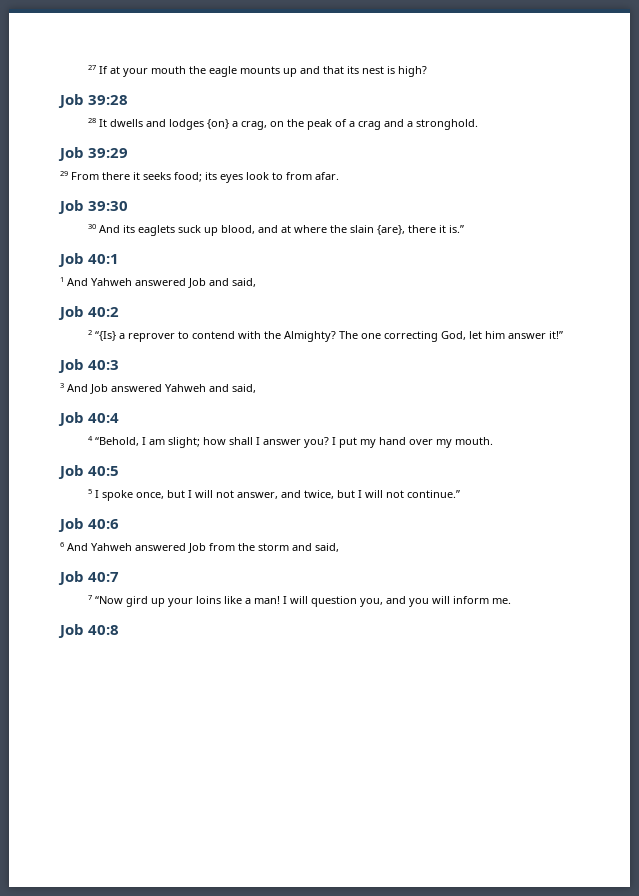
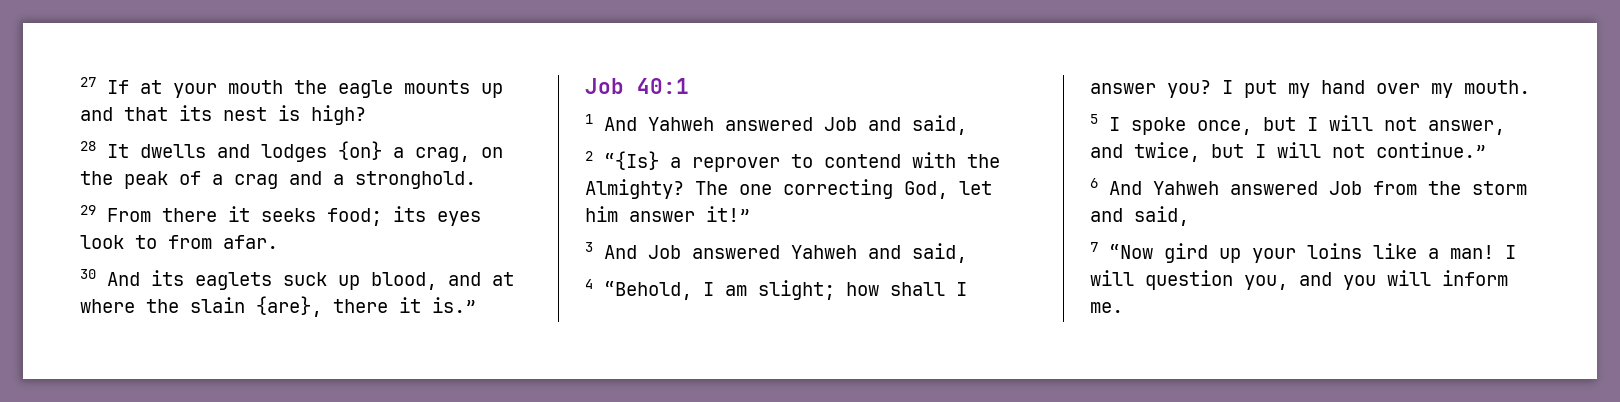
[58,94,129,108] // Job 39:28 -> (366, 115) none
[58,147,129,161] // Job 39:29 -> (476, 180) none
[58,200,129,214] // Job 39:30 -> (278, 242) none
[58,306,120,320] // Job 40:2 -> (967, 125) none
[58,359,120,373] // Job 40:3 -> (750, 214) none
[58,412,120,426] // Job 40:4 -> (967, 253) none
[58,465,120,479] // Job 40:5 -> (1530, 87) none
[58,518,120,532] // Job 40:6 -> (1486, 150) none
[58,571,120,585] // Job 40:7 -> (1189, 216) none
[58,624,120,638] // Job 40:8 -> (1123, 307) none

